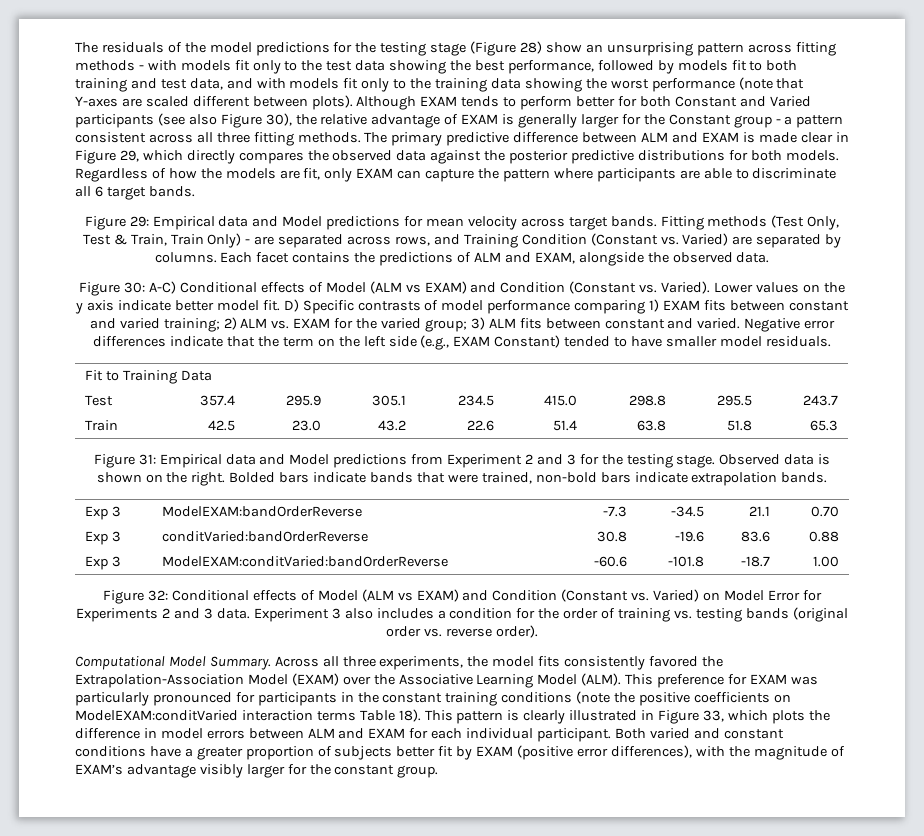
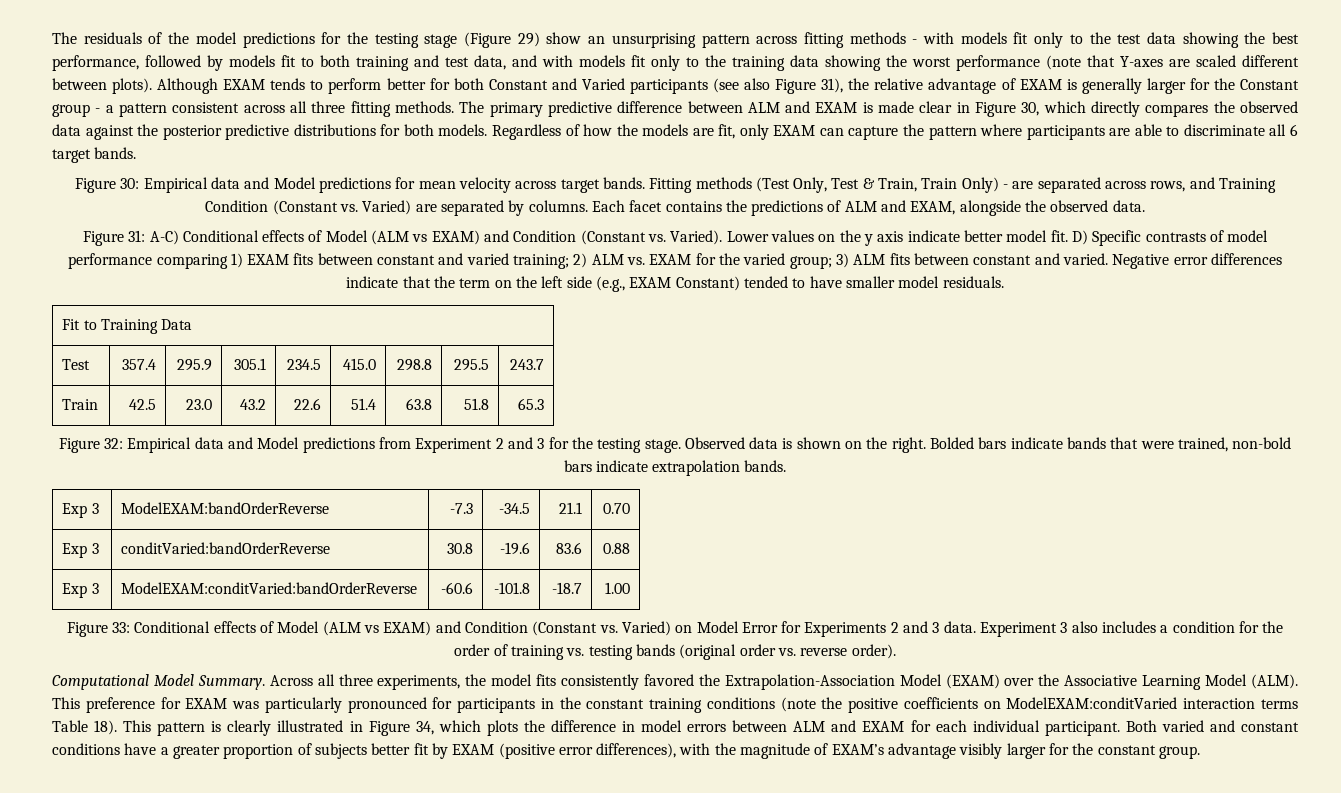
[520,41,543,54] 28) -> [517,32,540,47] 29)
[265,113,292,126] 30), -> [821,78,844,93] 31),
[119,150,139,162] 29, -> [1021,102,1040,116] 30,
[129,216,149,227] 29: -> [120,178,140,189] 30:
[124,282,146,293] 30: -> [128,230,146,242] 31:
[138,454,156,465] 31: -> [104,438,124,449] 32:
[148,590,169,601] 32: -> [112,622,131,633] 33:
[702,710,724,722] 33, -> [415,721,434,735] 34,

